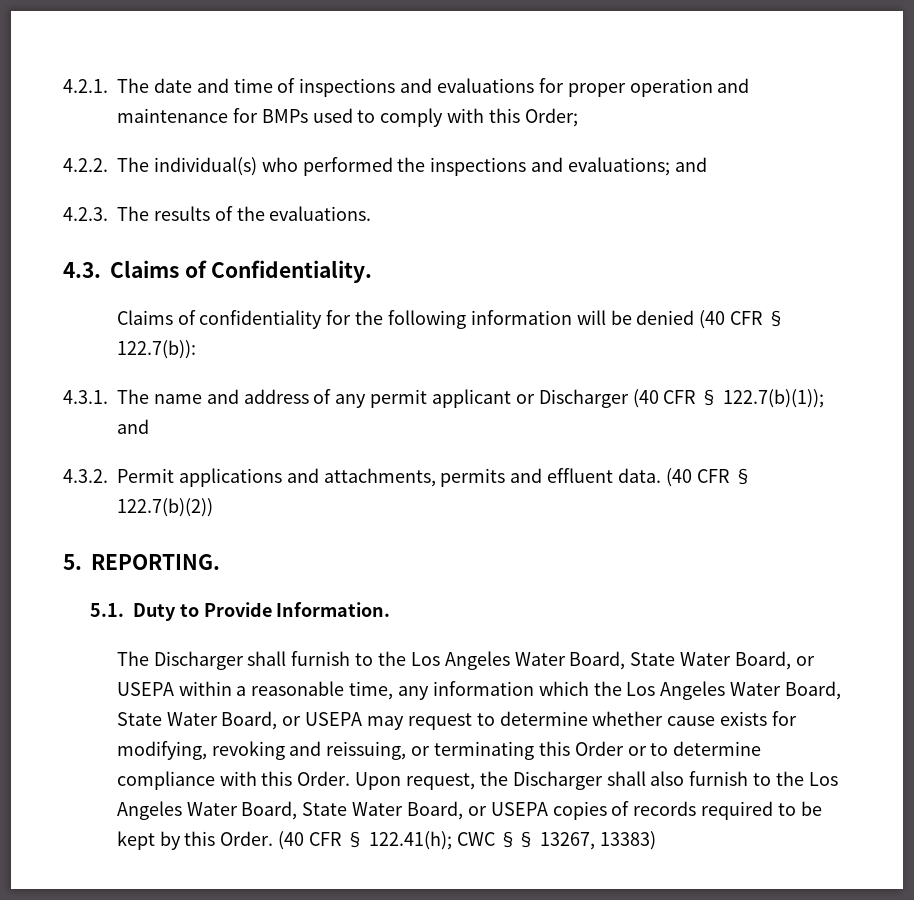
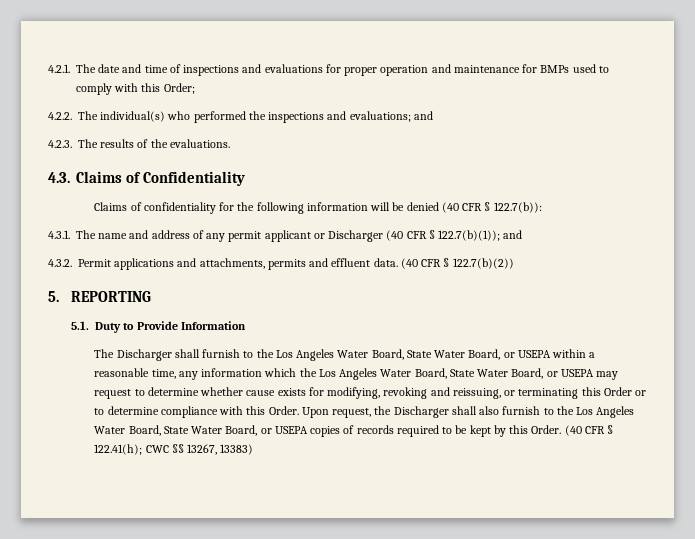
[211,260,373,283] Confidentiality. -> [143,171,246,186] Confidentiality
[91,554,220,570] REPORTING. -> [71,291,152,302] REPORTING
[276,602,391,617] Information. -> [180,321,246,330] Information

